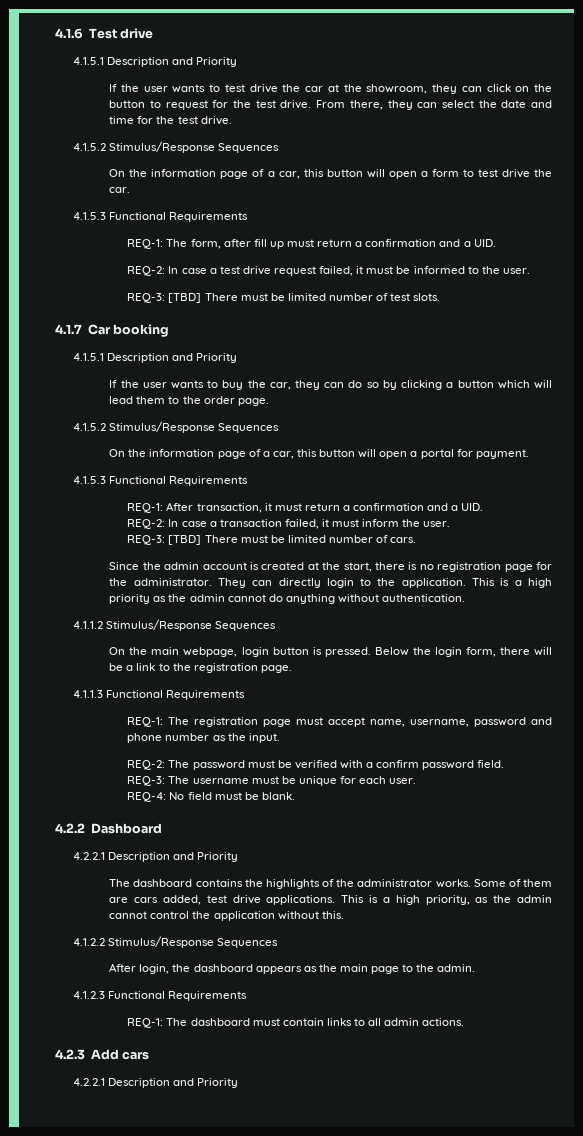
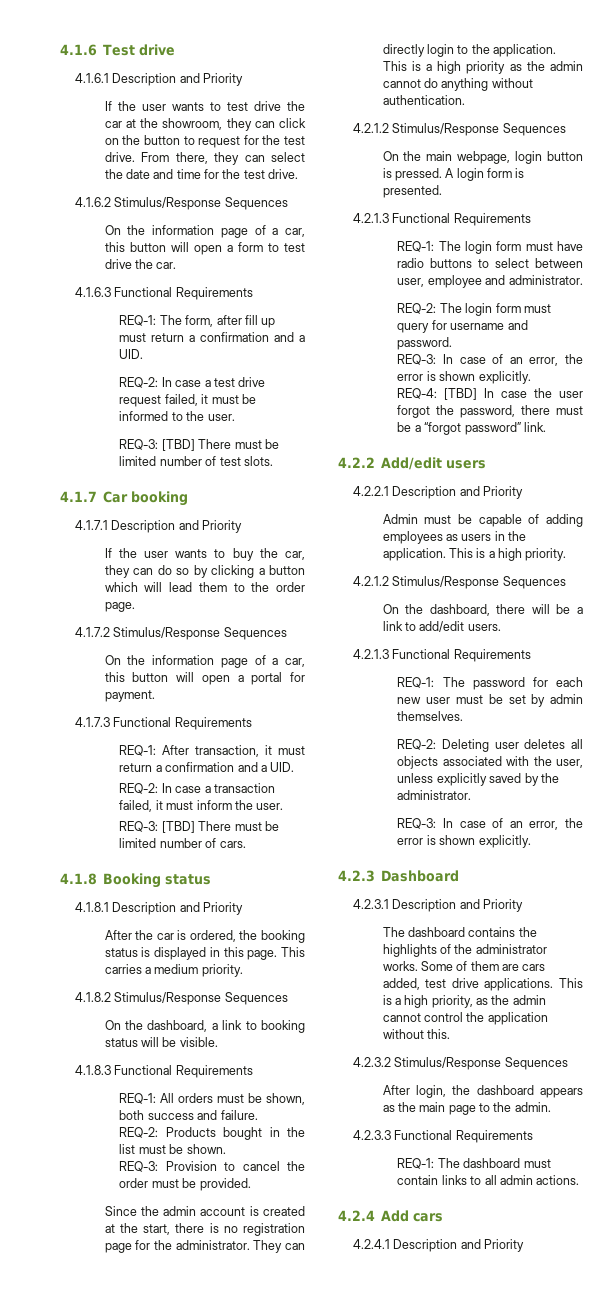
[73,57,105,65] 4.1.5.1 -> [74,73,109,83] 4.1.6.1
[73,143,107,151] 4.1.5.2 -> [74,197,111,207] 4.1.6.2
[73,212,107,220] 4.1.5.3 -> [74,287,111,297] 4.1.6.3
[73,353,105,361] 4.1.5.1 -> [74,520,108,530] 4.1.7.1
[73,423,107,431] 4.1.5.2 -> [74,627,110,637] 4.1.7.2
[73,476,107,484] 4.1.5.3 -> [74,717,110,727] 4.1.7.3
(417, 540) none -> [60,873,212,888] [74,902,243,915] [104,930,305,943] [104,947,305,960] [104,964,243,977] [74,992,288,1005] [104,1020,305,1033] [104,1037,218,1047] [74,1065,253,1078] [119,1093,305,1105] [119,1110,258,1120] [119,1127,305,1140] [119,1144,226,1154] [119,1161,305,1172] [119,1178,251,1191] // 4.1.8 Booking status // 4.1.8.1 Description and Priority // After the car is ordered, the booking status is displayed in this page. This carries a medium priority. // 4.1.8.2 Stimulus/Response Sequences // On the dashboard, a link to booking status will be visible. // 4.1.8.3 Functional Requirements // REQ-1: All orders must be shown, both success and failure. // REQ-2: Products bought in the list must be shown. // REQ-3: Provision to cancel the order must be provided.
[73,621,104,629] 4.1.1.2 -> [352,123,389,133] 4.2.1.2
[374,647,496,657] Below the login form, -> [445,168,525,181] [382,185,442,198] [352,213,531,226] [397,241,583,254] [397,258,583,268] [397,275,583,288] [397,303,551,316] [397,320,528,333] [397,337,453,350] [397,354,583,366] [397,371,531,384] [397,388,583,400] [397,405,583,418] [397,422,546,435] [338,457,487,470] [352,486,523,499] [382,514,583,527] [382,531,527,544] [382,548,567,561] [352,576,566,589] [382,604,490,616] A login form is presented. // 4.2.1.3 Functional Requirements // REQ-1: The login form must have radio buttons to select between user, employee and administrator. // REQ-2: The login form must query for username and password. // REQ-3: In case of an error, the error is shown explicitly. // REQ-4: [TBD] In case the user forgot the password, there must be a “forgot password” link. // 4.2.2 Add/edit users // 4.2.2.1 Description and Priority // Admin must be capable of adding employees as users in the application. This is a high priority. // 4.2.1.2 Stimulus/Response Sequences // On the dashboard,
[172,663,292,673] [73,690,246,700] [127,717,552,727] [127,733,280,743] [127,760,505,770] [127,776,417,786] [127,792,295,802] [55,823,85,833] the registration page. // 4.1.1.3 Functional Requirements // REQ-1: The registration page must accept name, username, password and phone number as the input. // REQ-2: The password must be verified with a confirm password field. // REQ-3: The username must be unique for each user. // REQ-4: No field must be blank. // 4.2.2 -> [419,621,501,632] [352,649,531,662] [397,677,583,690] [397,694,583,707] [397,711,464,721] [397,739,583,752] [397,756,583,769] [397,773,559,786] [397,790,472,800] [397,818,583,830] [397,835,531,848] [338,870,375,882] add/edit users. // 4.2.1.3 Functional Requirements // REQ-1: The password for each new user must be set by admin themselves. // REQ-2: Deleting user deletes all objects associated with the user, unless explicitly saved by the administrator. // REQ-3: In case of an error, the error is shown explicitly. // 4.2.3
[73,852,106,860] 4.2.2.1 -> [352,899,389,909] 4.2.3.1
[73,938,106,946] 4.1.2.2 -> [352,1057,391,1067] 4.2.3.2
[73,991,106,999] 4.1.2.3 -> [352,1130,391,1140] 4.2.3.3
[55,1049,85,1060] 4.2.3 -> [338,1210,375,1221] 4.2.4
[73,1078,106,1086] 4.2.2.1 -> [352,1239,390,1249] 4.2.4.1

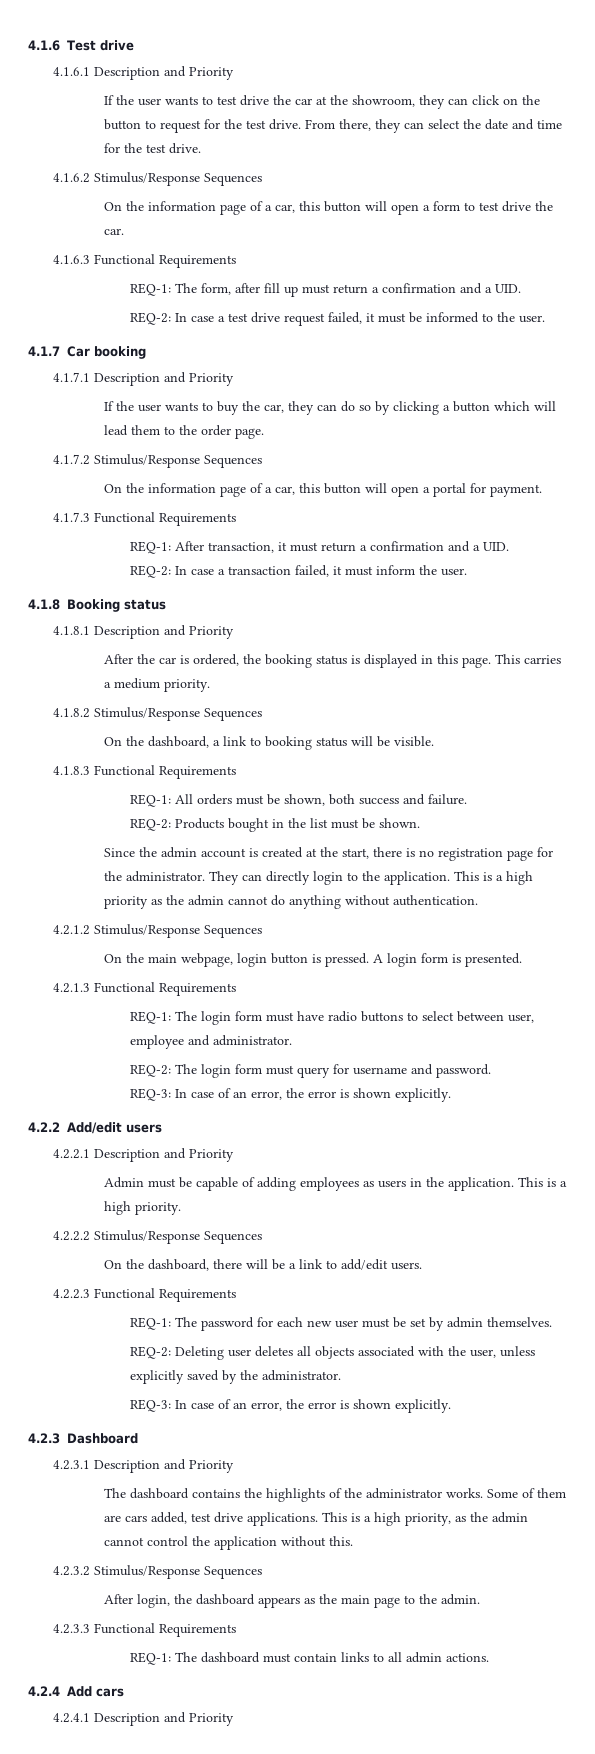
[119,439,279,451] [119,456,273,466] // REQ-3: [TBD] There must be limited number of test slots. -> (545, 319) none
[119,821,279,833] [119,838,246,848] // REQ-3: [TBD] There must be limited number of cars. -> (467, 572) none
[119,1161,305,1172] [119,1178,251,1191] // REQ-3: Provision to cancel the order must be provided. -> (420, 823) none
[397,388,583,400] [397,405,583,418] [397,422,546,435] // REQ-4: [TBD] In case the user forgot the password, there must be a “forgot password” link. -> (451, 1095) none
[352,576,389,586] 4.2.1.2 -> [53,1231,91,1241] 4.2.2.2
[352,649,389,659] 4.2.1.3 -> [53,1289,91,1299] 4.2.2.3

